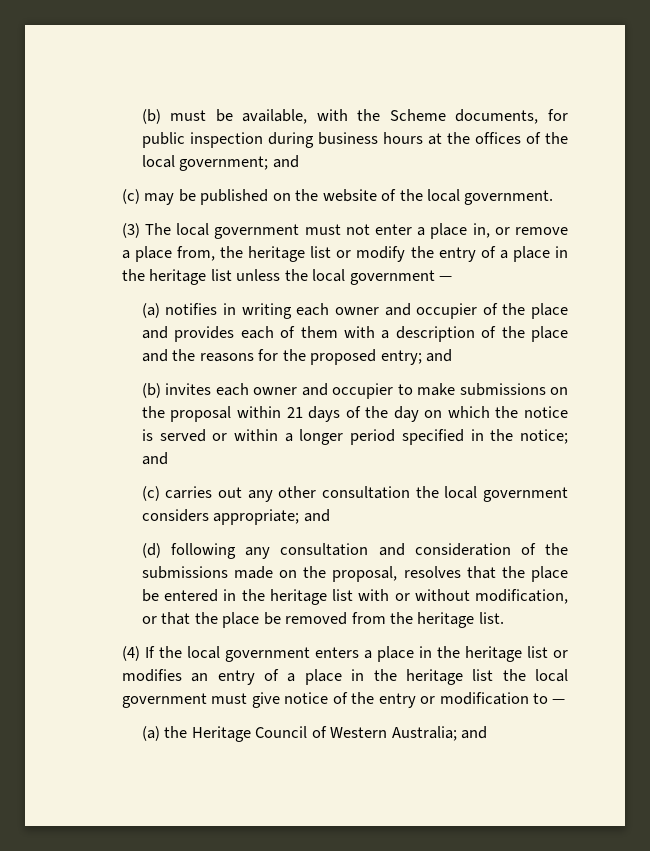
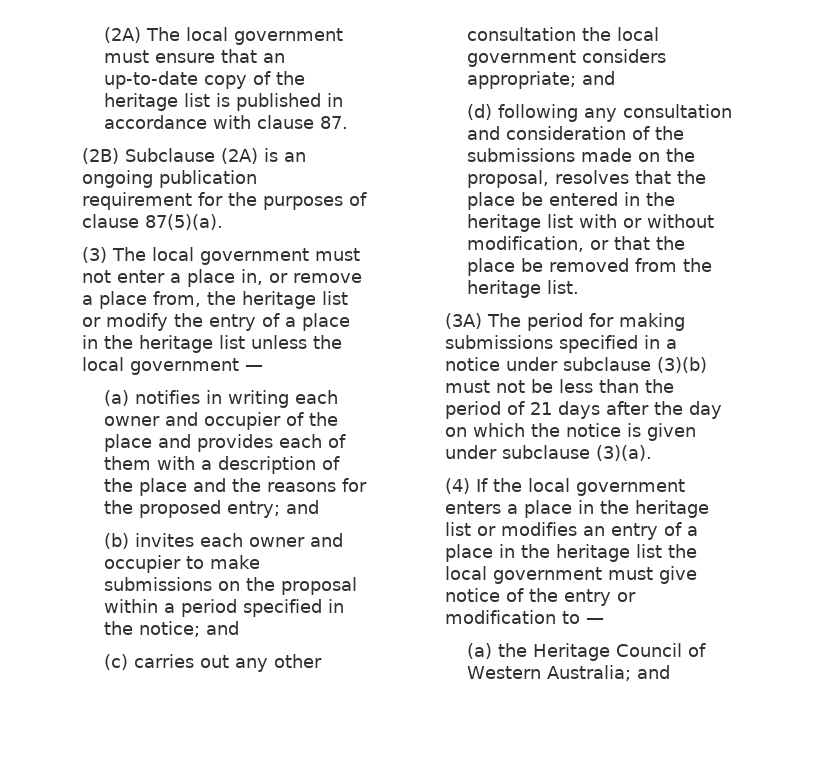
[141,109,568,124] [141,132,568,148] [141,155,299,171] [121,189,554,205] (b) must be available, with the Scheme documents, for public inspection during business hours at the offices of the local government; and // (c) may be published on the website of the local government. -> [104,27,344,45] [104,49,286,63] [104,71,306,89] [104,93,344,111] [104,115,349,129] [82,148,307,164] [82,170,258,188] [82,192,368,210] [82,214,224,230] (2A) The local government must ensure that an up-to-date copy of the heritage list is published in accordance with clause 87. // (2B) Subclause (2A) is an ongoing publication requirement for the purposes of clause 87(5)(a).
[286,406,568,422] [141,429,344,445] 21 days of the day on which the notice is served or within a longer -> [164,603,176,613] a
(504, 618) none -> [445,313,686,331] [445,335,678,353] [445,357,708,373] [445,379,675,393] [445,401,723,419] [445,423,697,441] [445,445,653,461] // (3A) The period for making submissions specified in a notice under subclause (3)(b) must not be less than the period of 21 days after the day on which the notice is given under subclause (3)(a).

